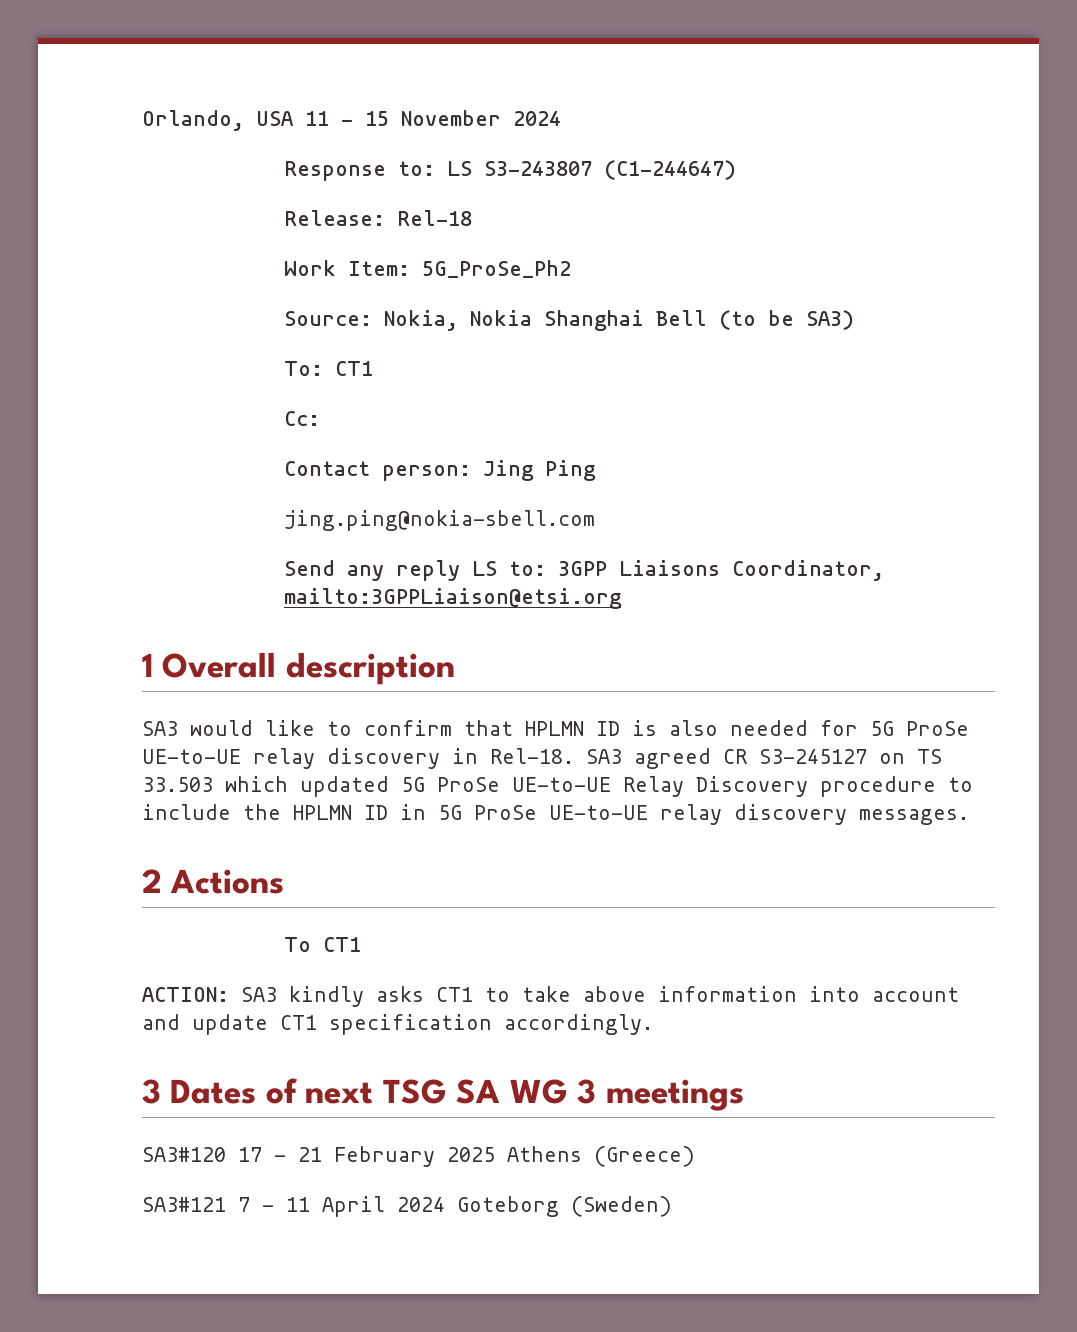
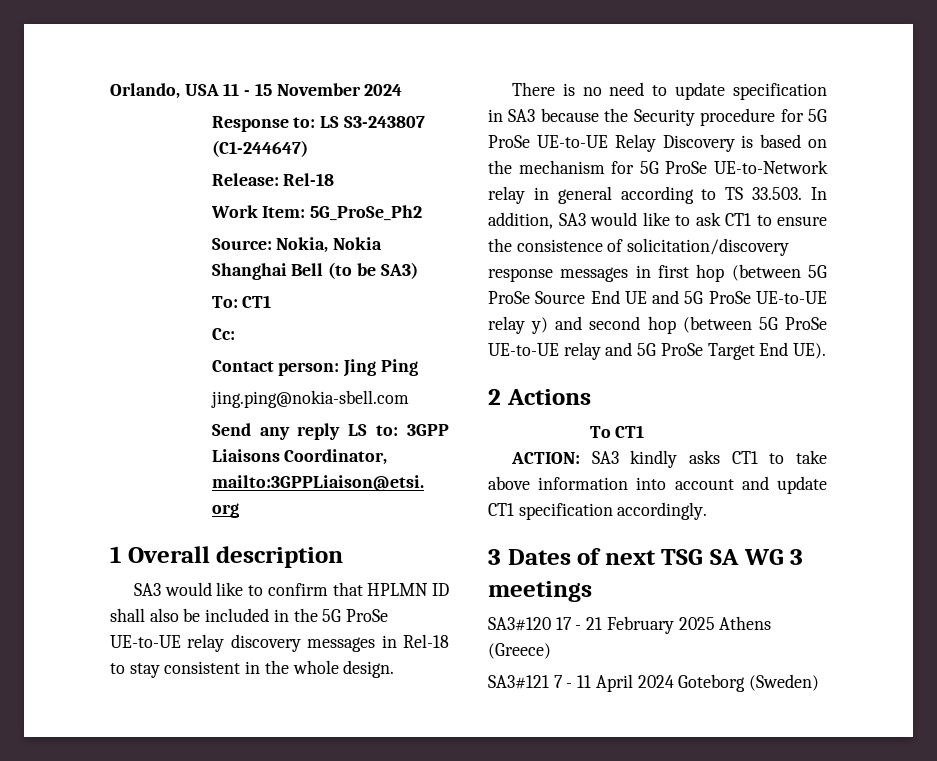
[632,720,969,736] [142,748,942,769] [142,776,389,797] is also needed for 5G ProSe UE-to-UE relay discovery in Rel-18. SA3 agreed CR S3-245127 on TS 33.503 which updated -> [110,608,389,622] [110,634,449,652] [110,660,395,678] [511,82,827,100] [488,108,804,126] shall also be included in the 5G ProSe UE-to-UE relay discovery messages in Rel-18 to stay consistent in the whole design. // There is no need to update specification in SA3 because the Security procedure for
[820,776,973,797] [142,804,969,825] procedure to include the HPLMN ID in 5G ProSe UE-to-UE relay discovery messages. -> [741,134,827,148] [488,160,828,174] [488,186,827,204] [488,212,827,229] [488,238,790,256] [488,264,827,282] [488,290,827,304] [488,316,827,334] [488,342,827,360] is based on the mechanism for 5G ProSe UE-to-Network relay in general according to TS 33.503. In addition, SA3 would like to ask CT1 to ensure the consistence of solicitation/discovery response messages in first hop (between 5G ProSe Source End UE and 5G ProSe UE-to-UE relay y) and second hop (between 5G ProSe UE-to-UE relay and 5G ProSe Target End UE).

